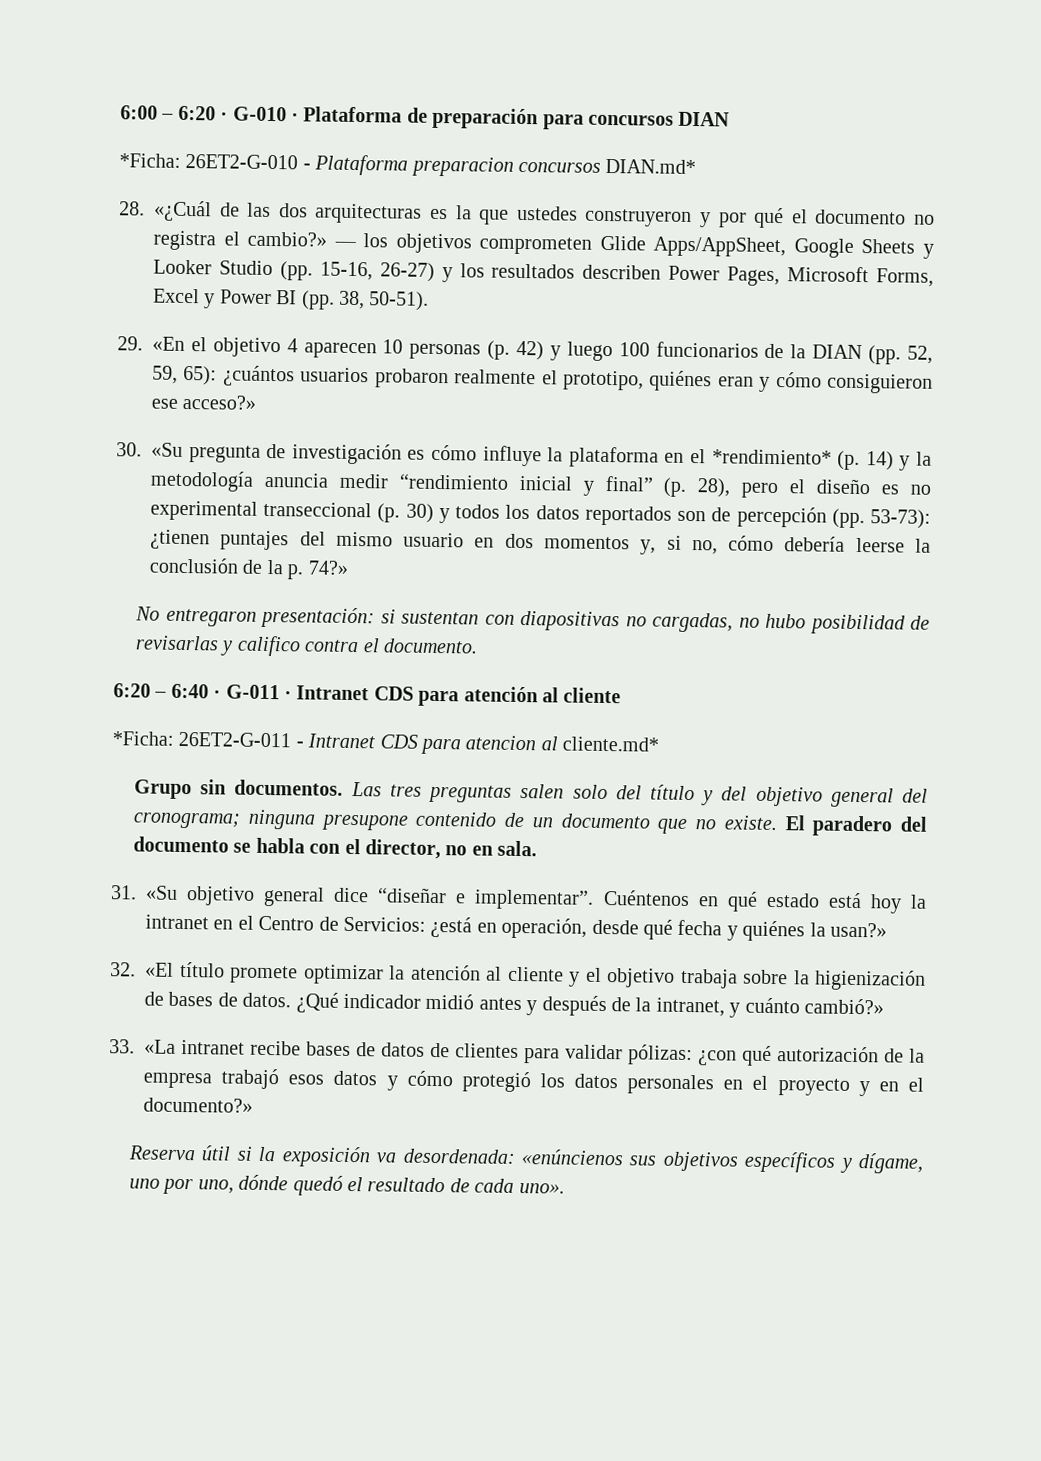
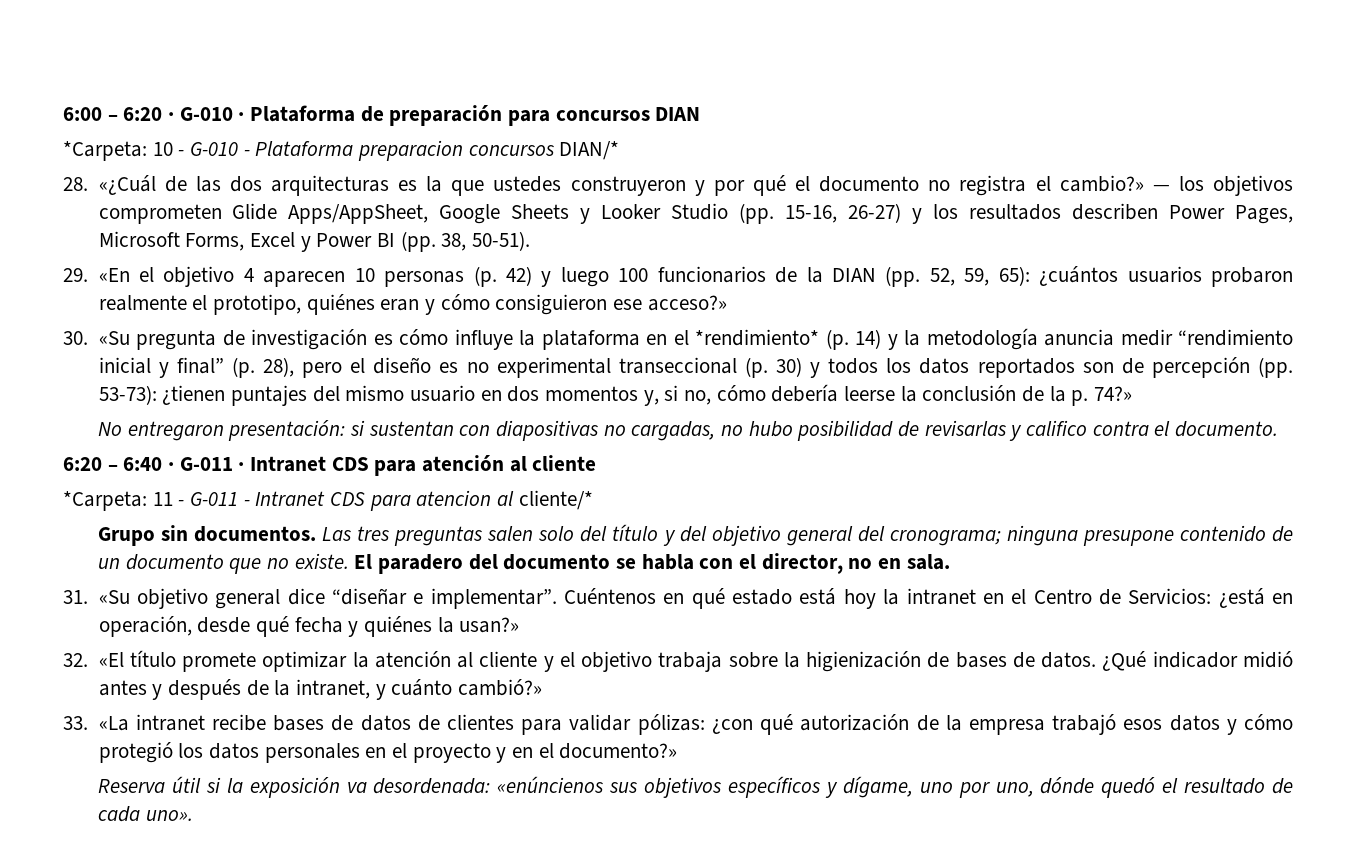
[119,153,299,170] *Ficha: 26ET2-G-010 -> [63,141,239,161] *Carpeta: 10 - G-010
[605,158,697,175] DIAN.md* -> [559,141,620,160] DIAN/*
[112,731,292,748] *Ficha: 26ET2-G-011 -> [63,491,239,511] *Carpeta: 11 - G-011
[562,736,660,752] cliente.md* -> [518,490,593,510] cliente/*

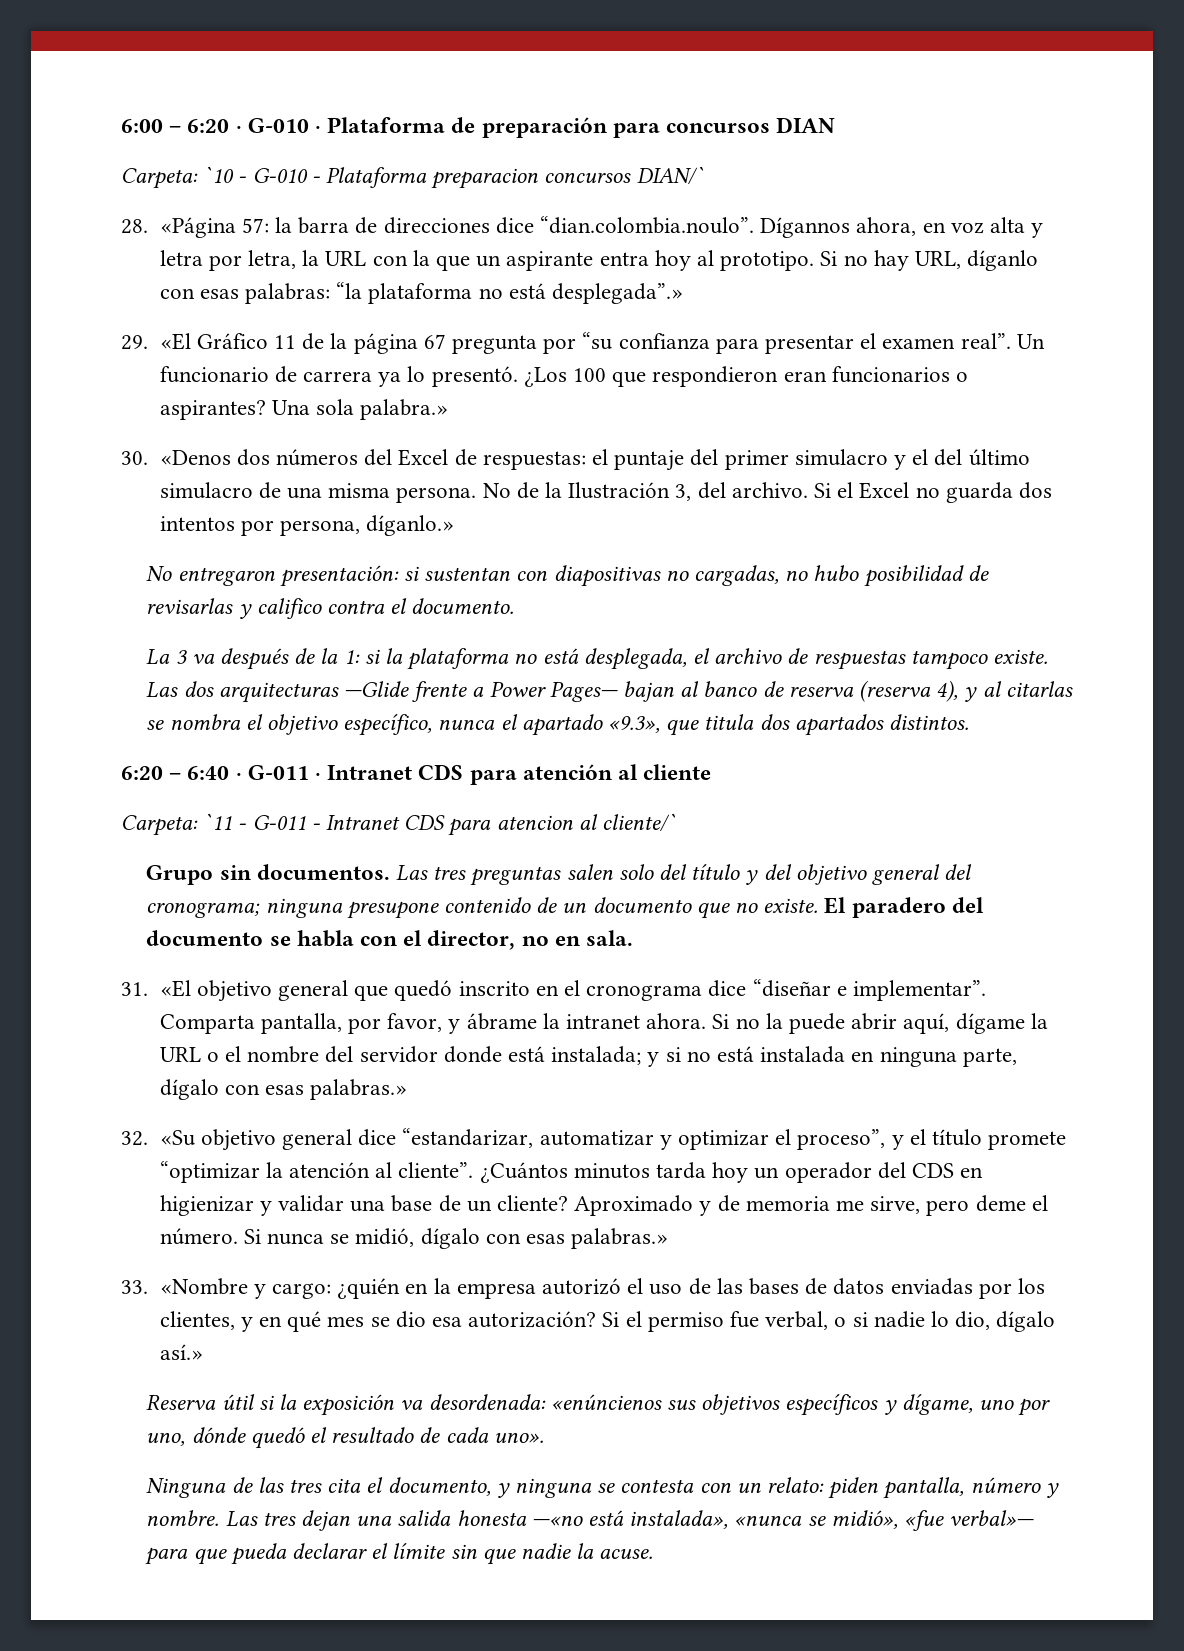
[63,141,173,161] *Carpeta: 10 -> [121,166,235,189] Carpeta: `10
[559,141,620,160] DIAN/* -> [636,166,704,184] DIAN/`
[98,175,1293,196] [98,203,1293,224] [98,231,530,252] [63,266,1293,287] [98,294,727,315] [63,328,1293,350] [98,357,1293,378] [98,384,1132,406] «¿Cuál de las dos arquitecturas es la que ustedes construyeron y por qué el documento no registra el cambio?» — los objetivos comprometen Glide Apps/AppSheet, Google Sheets y Looker Studio (pp. 15-16, 26-27) y los resultados describen Power Pages, Microsoft Forms, Excel y Power BI (pp. 38, 50-51). // 29. «En el objetivo 4 aparecen 10 personas (p. 42) y luego 100 funcionarios de la DIAN (pp. 52, 59, 65): ¿cuántos usuarios probaron realmente el prototipo, quiénes eran y cómo consiguieron ese acceso?» // 30. «Su pregunta de investigación es cómo influye la plataforma en el *rendimiento* (p. 14) y la metodología anuncia medir “rendimiento inicial y final” (p. 28), pero el diseño es no experimental transeccional (p. 30) y todos los datos reportados son de percepción (pp. 53-73): ¿tienen puntajes del mismo usuario en dos momentos y, si no, cómo debería leerse la conclusión de la p. 74?» -> [159,216,1044,238] [159,250,1039,271] [159,282,683,304] [121,332,1045,354] [159,366,969,387] [159,399,449,420] [121,449,1030,471] [159,482,1053,503] [159,515,455,536] «Página 57: la barra de direcciones dice “dian.colombia.noulo”. Dígannos ahora, en voz alta y letra por letra, la URL con la que un aspirante entra hoy al prototipo. Si no hay URL, díganlo con esas palabras: “la plataforma no está desplegada”.» // 29. «El Gráfico 11 de la página 67 pregunta por “su confianza para presentar el examen real”. Un funcionario de carrera ya lo presentó. ¿Los 100 que respondieron eran funcionarios o aspirantes? Una sola palabra.» // 30. «Denos dos números del Excel de respuestas: el puntaje del primer simulacro y el del último simulacro de una misma persona. No de la Ilustración 3, del archivo. Si el Excel no guarda dos intentos por persona, díganlo.»
(1279, 429) none -> [146,648,1049,670] [146,680,1073,703] [146,714,970,736] // La 3 va después de la 1: si la plataforma no está desplegada, el archivo de respuestas tampoco existe. Las dos arquitecturas —Glide frente a Power Pages— bajan al banco de reserva (reserva 4), y al citarlas se nombra el objetivo específico, nunca el apartado «9.3», que titula dos apartados distintos.
[63,491,173,511] *Carpeta: 11 -> [121,813,233,836] Carpeta: `11
[518,490,593,510] cliente/* -> [602,813,677,831] cliente/`
[98,588,1294,609] [98,616,520,637] [63,652,124,667] «Su objetivo general dice “diseñar e implementar”. Cuéntenos en qué estado está hoy la intranet en el Centro de Servicios: ¿está en operación, desde qué fecha y quiénes la usan?» // 32. «El -> [159,979,987,1002] [159,1013,1048,1034] [159,1046,1017,1067] [159,1079,408,1100] [121,1128,926,1151] «El objetivo general que quedó inscrito en el cronograma dice “diseñar e implementar”. Comparta pantalla, por favor, y ábrame la intranet ahora. Si no la puede abrir aquí, dígame la URL o el nombre del servidor donde está instalada; y si no está instalada en ninguna parte, dígalo con esas palabras.» // 32. «Su objetivo general dice “estandarizar, automatizar y optimizar el proceso”, y el
[262,651,348,672] optimizar -> [159,1161,260,1183] “optimizar
[479,651,1294,672] [98,679,542,700] [63,714,1293,735] [98,742,678,763] cliente y el objetivo trabaja sobre la higienización de bases de datos. ¿Qué indicador midió antes y después de la intranet, y cuánto cambió?» // 33. «La intranet recibe bases de datos de clientes para validar pólizas: ¿con qué autorización de la empresa trabajó esos datos y cómo protegió los datos personales en el proyecto y en el documento?» -> [398,1162,984,1183] [159,1195,1048,1216] [159,1228,669,1249] [121,1278,1046,1299] [159,1311,1056,1332] [159,1344,203,1360] cliente”. ¿Cuántos minutos tarda hoy un operador del CDS en higienizar y validar una base de un cliente? Aproximado y de memoria me sirve, pero deme el número. Si nunca se midió, dígalo con esas palabras.» // 33. «Nombre y cargo: ¿quién en la empresa autorizó el uso de las bases de datos enviadas por los clientes, y en qué mes se dio esa autorización? Si el permiso fue verbal, o si nadie lo dio, dígalo así.»
(193, 815) none -> [146,1477,1059,1499] [146,1510,1035,1531] [145,1543,654,1565] // Ninguna de las tres cita el documento, y ninguna se contesta con un relato: piden pantalla, número y nombre. Las tres dejan una salida honesta —«no está instalada», «nunca se midió», «fue verbal»— para que pueda declarar el límite sin que nadie la acuse.

